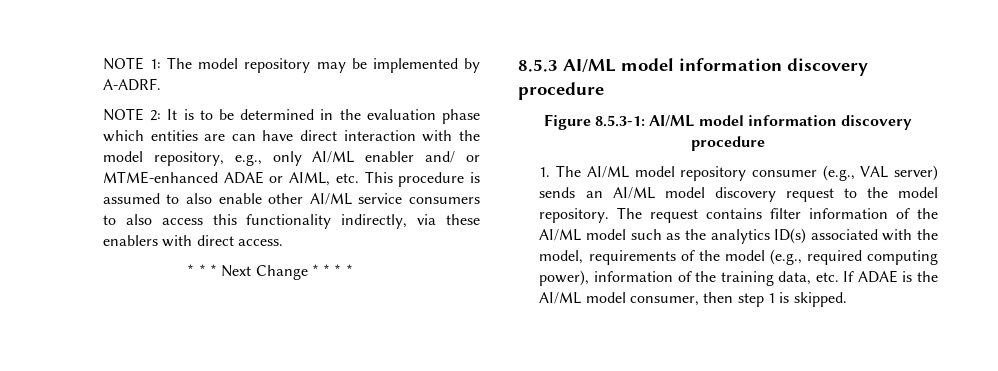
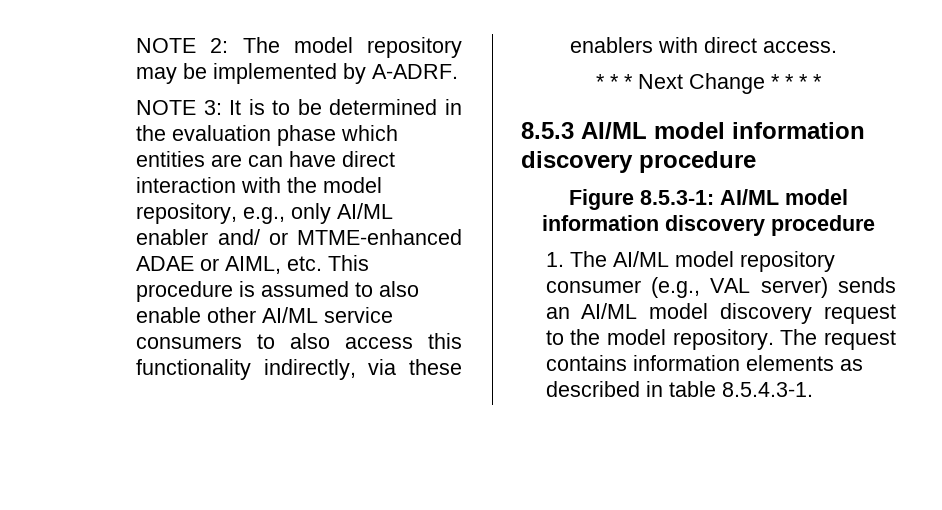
[102,57,162,70] NOTE 1: -> [136,38,229,53] NOTE 2:
[150,110,162,121] 2: -> [203,100,222,115] 3:
[770,208,938,219] [539,228,938,244] [539,249,938,265] [539,270,938,286] [539,292,847,307] filter information of the AI/ML model such as the analytics ID(s) associated with the model, requirements of the model (e.g., required computing power), information of the training data, etc. If ADAE is the AI/ML model consumer, then step 1 is skipped. -> [632,355,863,371] [545,381,813,397] information elements as described in table 8.5.4.3-1.

